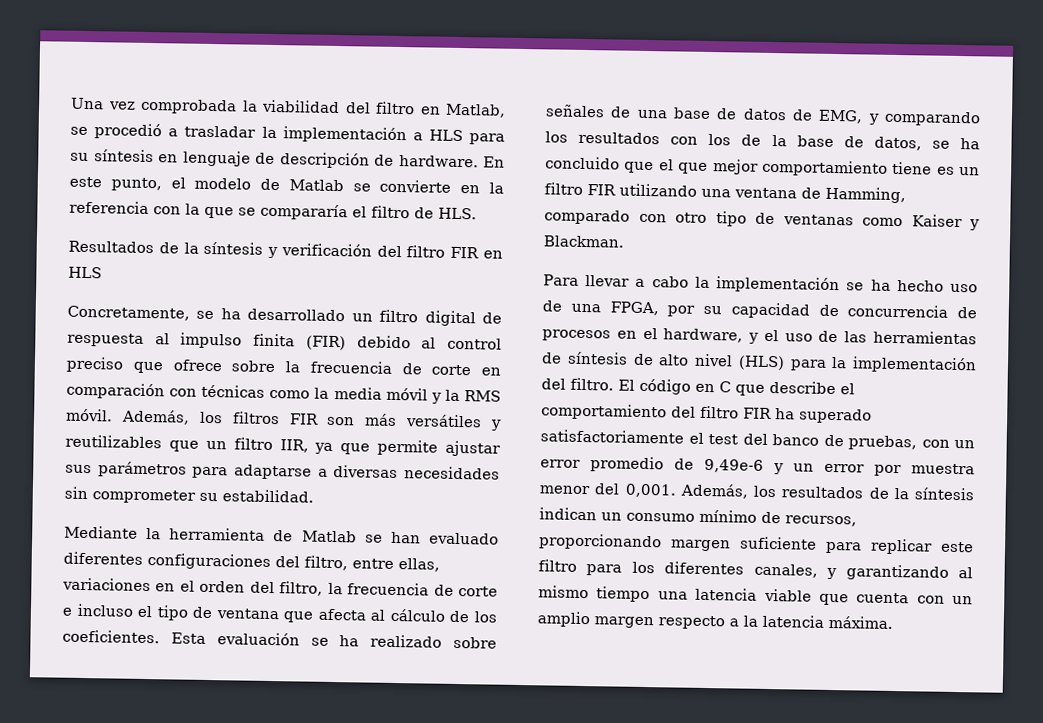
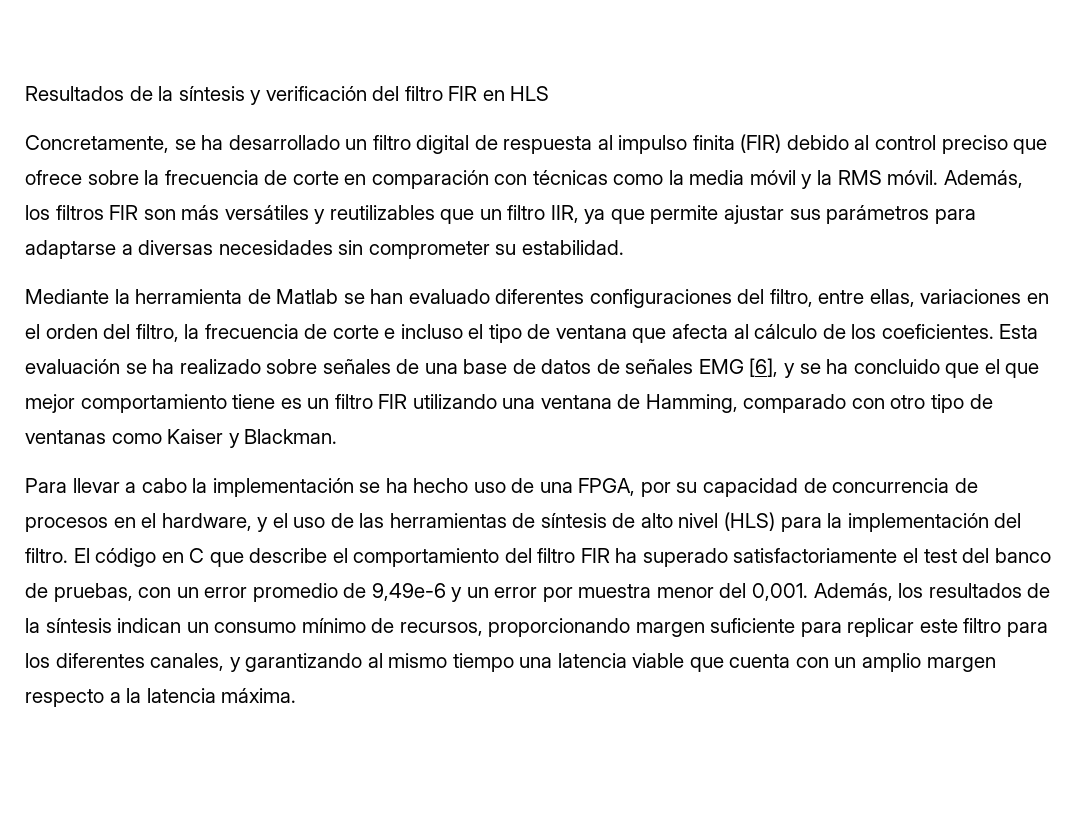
[71,97,506,118] [70,123,505,145] [70,149,505,169] [69,176,504,194] [69,200,477,221] Una vez comprobada la viabilidad del filtro en Matlab, se procedió a trasladar la implementación a HLS para su síntesis en lenguaje de descripción de hardware. En este punto, el modelo de Matlab se convierte en la referencia con la que se compararía el filtro de HLS. // -> (25, 93) none
[818,109,981,127] [545,131,922,151] EMG, y comparando los resultados con los de la base de datos, -> [625,358,796,378] señales EMG [6], y

